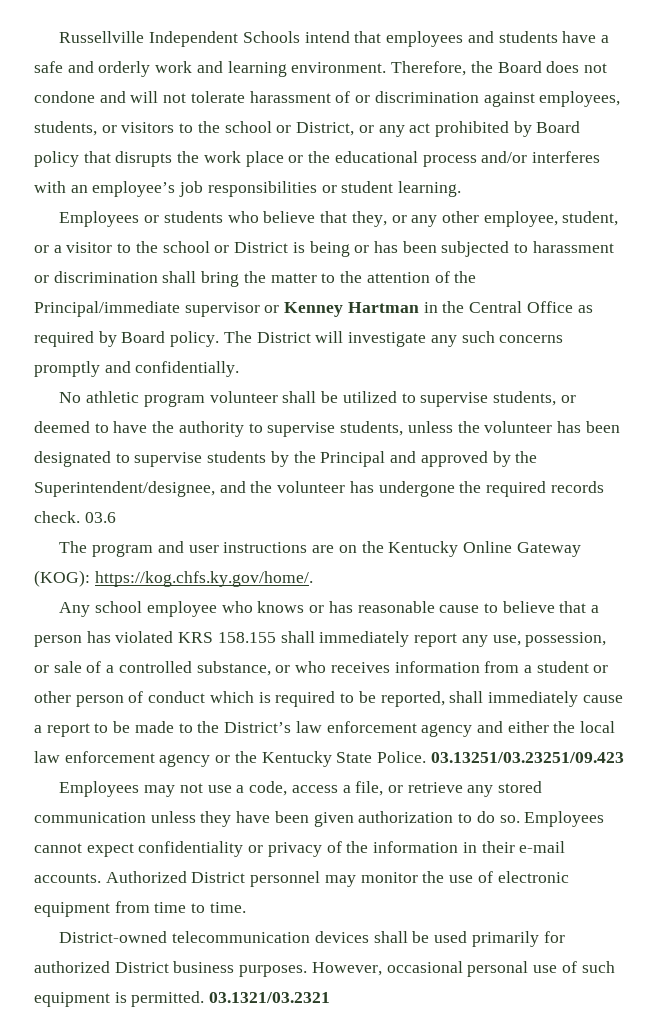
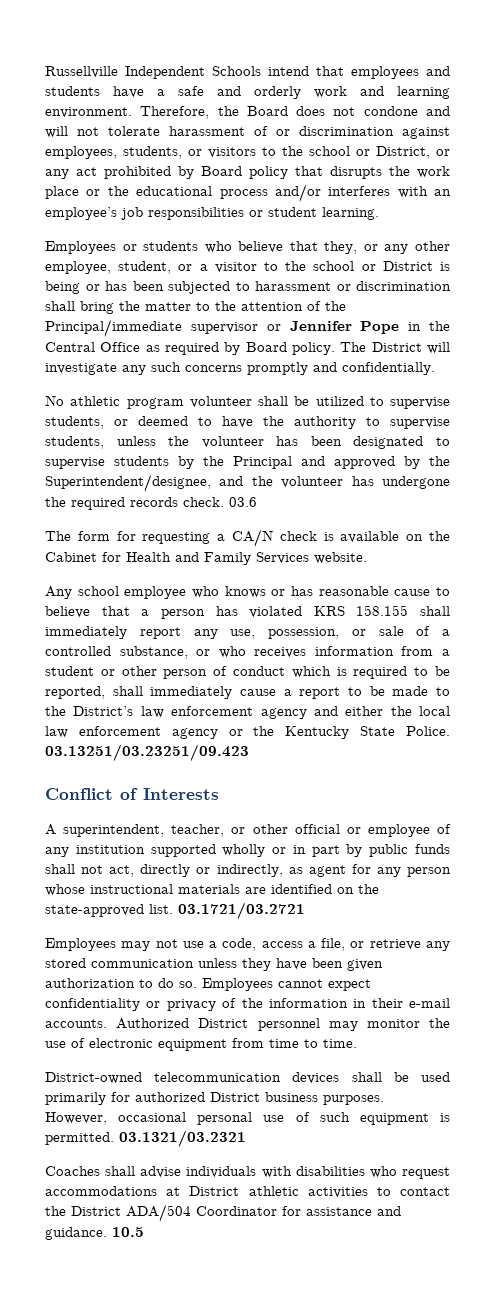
[284,302,419,317] Kenney Hartman -> [289,321,400,334] Jennifer Pope
[92,541,581,557] [34,570,313,587] program and user instructions are on the Kentucky Online Gateway (KOG): https://kog.chfs.ky.gov/home/. -> [77,529,451,547] [45,552,367,565] form for requesting a CA/N check is available on the Cabinet for Health and Family Services website.
(624, 757) none -> [45,788,219,800] [45,824,451,837] [45,844,450,857] [45,864,452,877] [45,884,379,896] [45,902,305,919] // Conflict of Interests // A superintendent, teacher, or other official or employee of any institution supported wholly or in part by public funds shall not act, directly or indirectly, as agent for any person whose instructional materials are identified on the state-approved list. 03.1721/03.2721
(331, 997) none -> [45,1166,450,1179] [45,1186,451,1198] [45,1204,401,1222] [45,1227,144,1240] // Coaches shall advise individuals with disabilities who request accommodations at District athletic activities to contact the District ADA/504 Coordinator for assistance and guidance. 10.5

